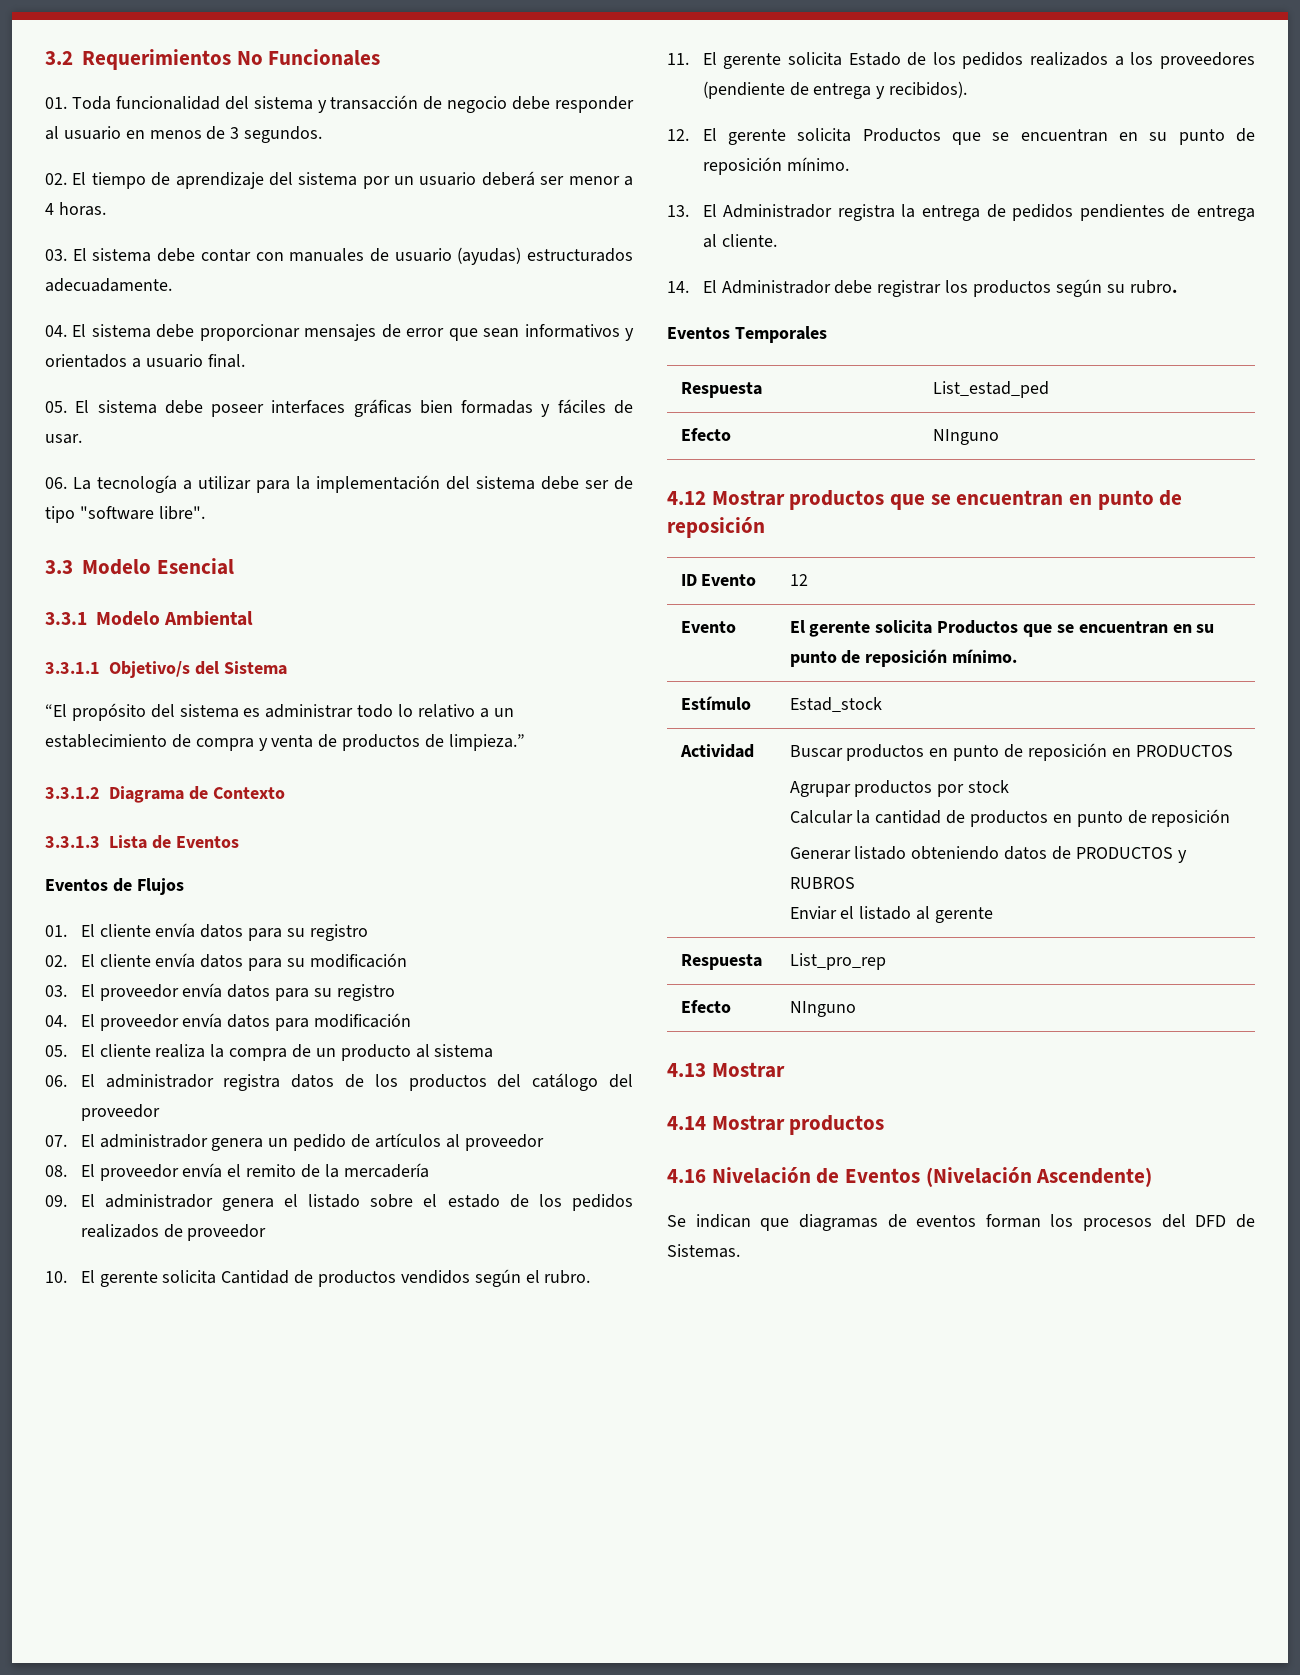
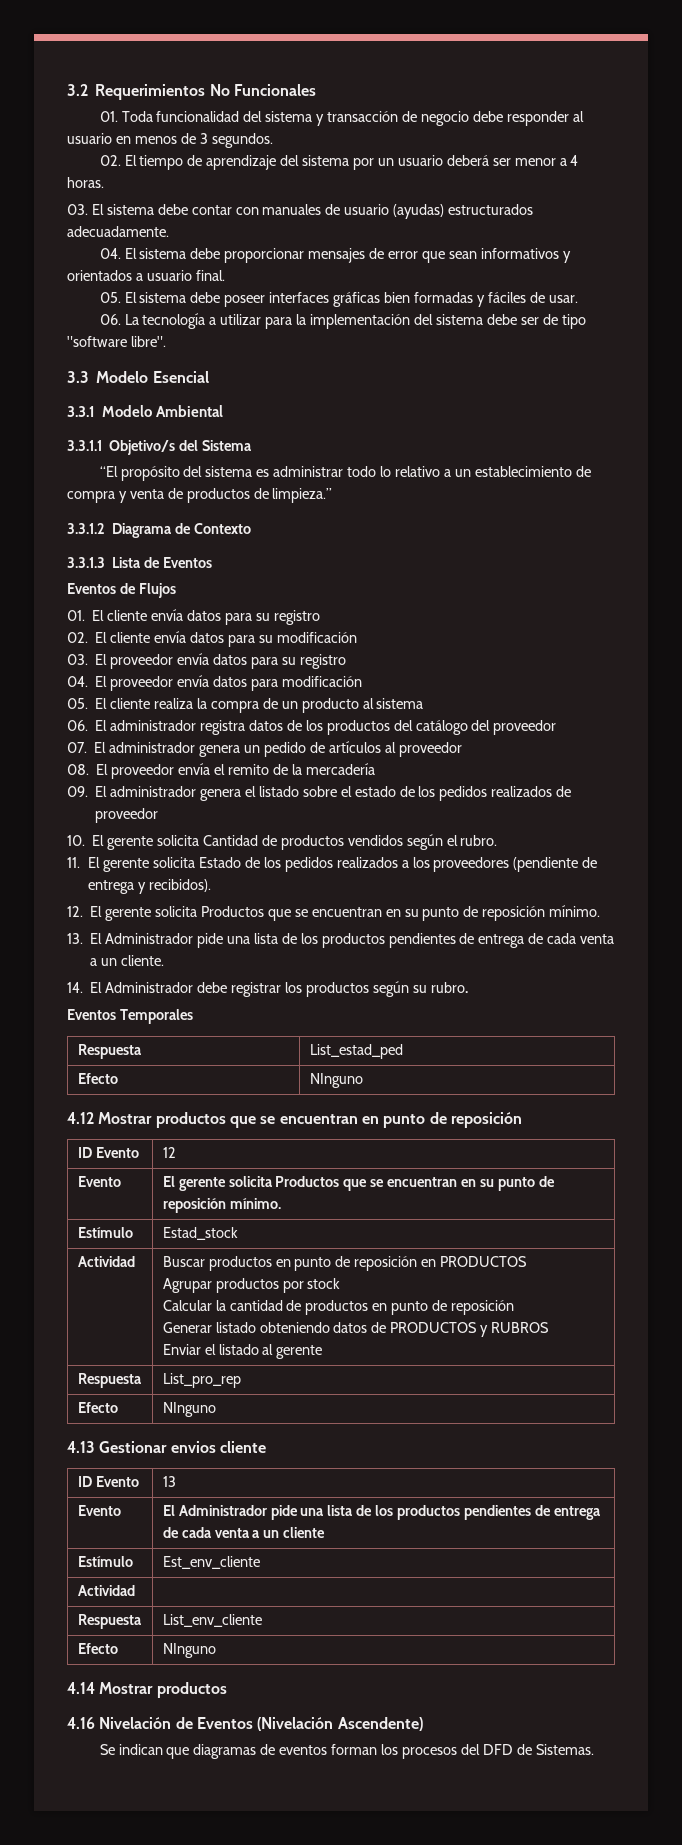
[837,204,1255,221] [702,234,717,248] registra la entrega de pedidos pendientes de entrega al -> [197,933,615,948] [90,958,118,966] pide una lista de los productos pendientes de entrega de cada venta a un
[711,1062,785,1078] Mostrar -> [99,1441,266,1453] [77,1476,139,1487] [162,1476,176,1487] [77,1505,121,1516] [162,1505,601,1520] [162,1527,326,1538] [77,1556,133,1567] [162,1556,260,1569] [77,1585,135,1596] [77,1614,142,1629] [162,1614,262,1627] [77,1643,118,1654] [162,1643,216,1658] Gestionar envios cliente // ID Evento | 13 // Evento | El Administrador pide una lista de los productos pendientes de entrega de cada venta a un cliente // Estímulo | Est_env_cliente // Actividad | // Respuesta | List_env_cliente // Efecto | NInguno

